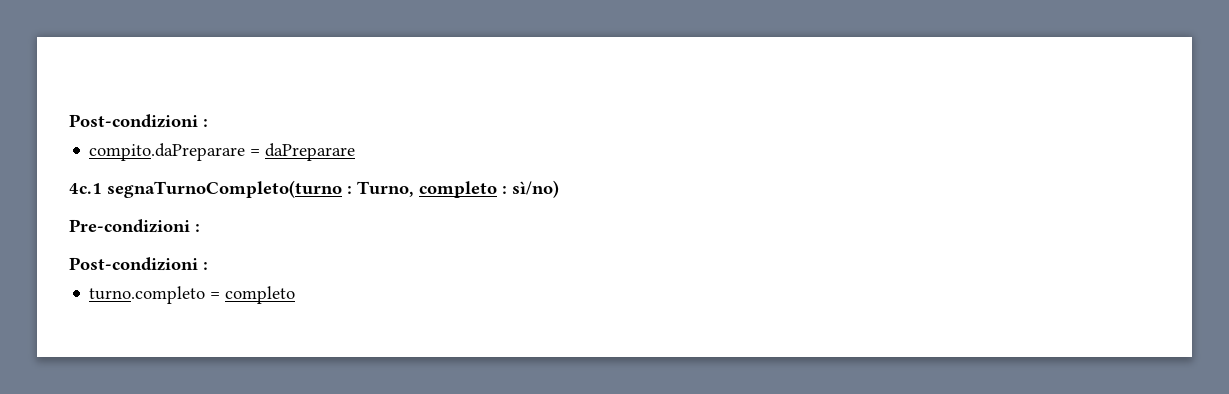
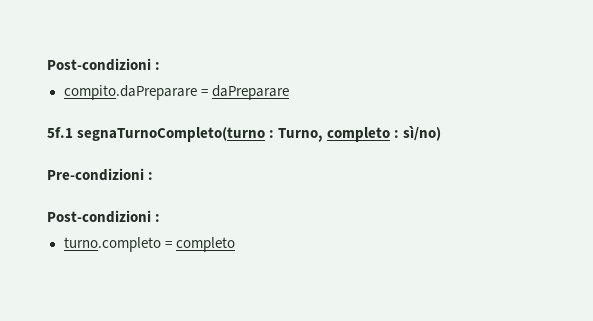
[69,183,102,194] 4c.1 -> [47,127,73,138] 5f.1

